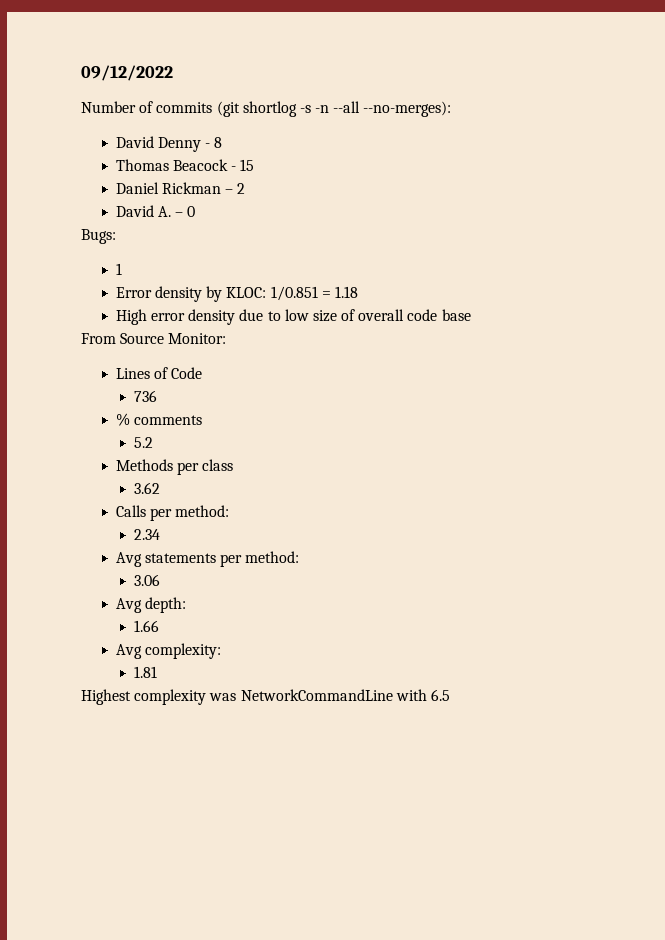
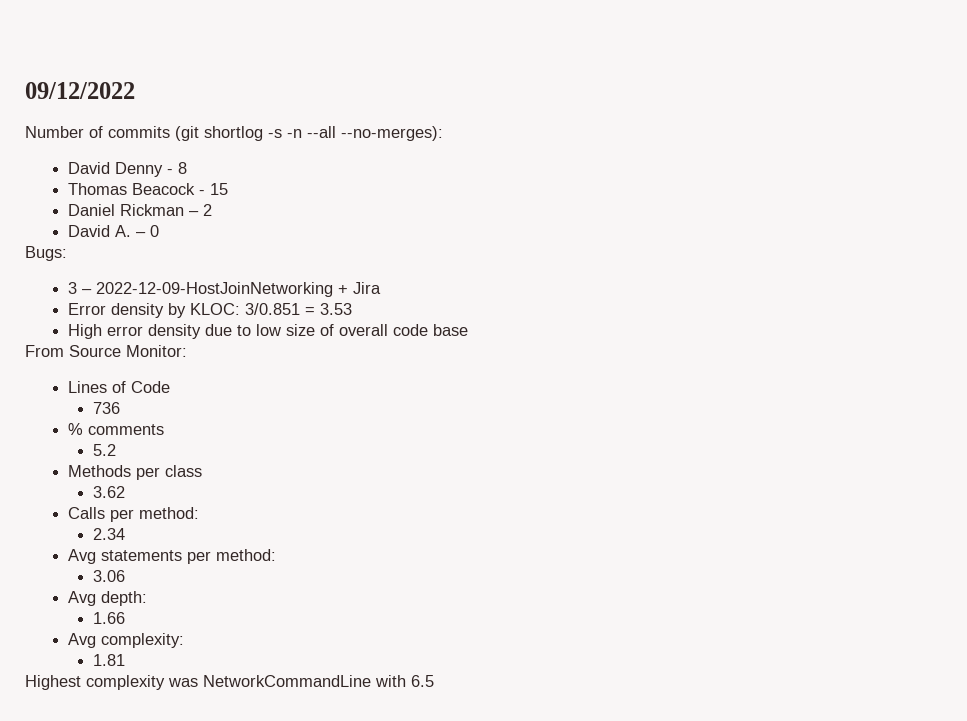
[115,263,122,275] 1 -> [68,282,382,297] 3 – 2022-12-09-HostJoinNetworking + Jira
[270,286,358,301] 1/0.851 = 1.18 -> [245,303,353,315] 3/0.851 = 3.53

